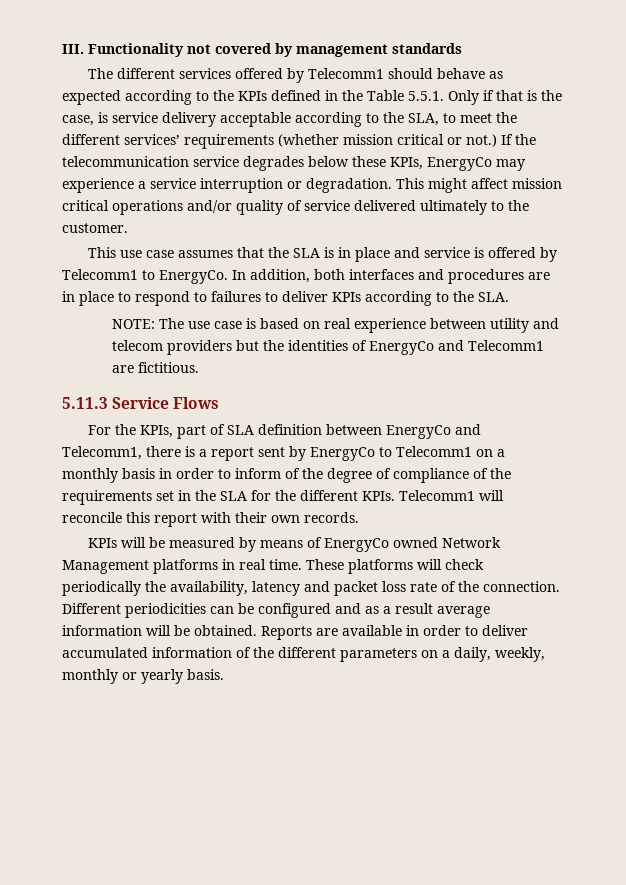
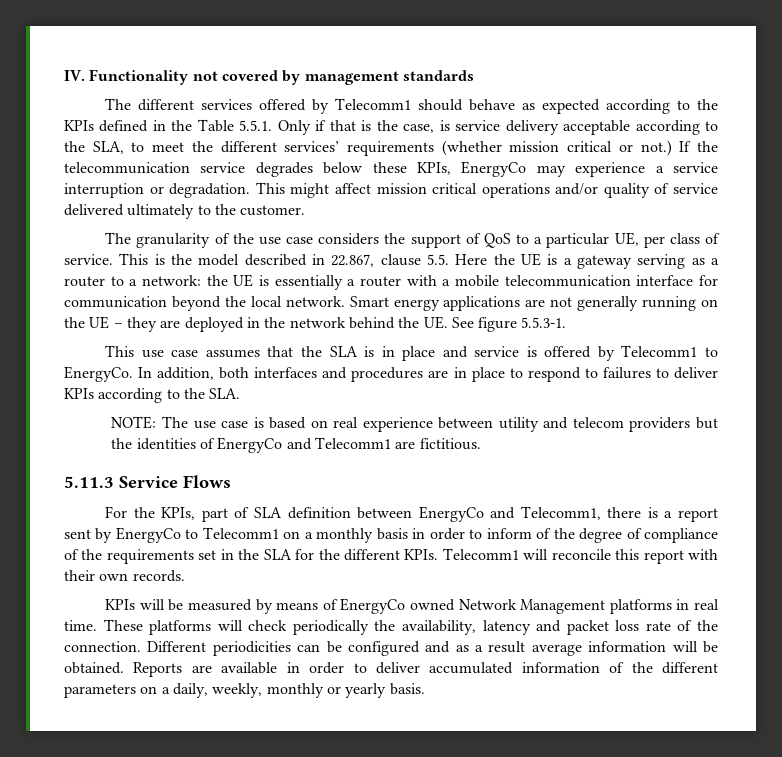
[62,44,84,54] III. -> [64,70,85,81] IV.
(128, 228) none -> [105,232,720,248] [64,253,719,269] [64,274,718,290] [64,296,718,311] [64,316,567,332] // The granularity of the use case considers the support of QoS to a particular UE, per class of service. This is the model described in 22.867, clause 5.5. Here the UE is a gateway serving as a router to a network: the UE is essentially a router with a mobile telecommunication interface for communication beyond the local network. Smart energy applications are not generally running on the UE – they are deployed in the network behind the UE. See figure 5.5.3-1.

